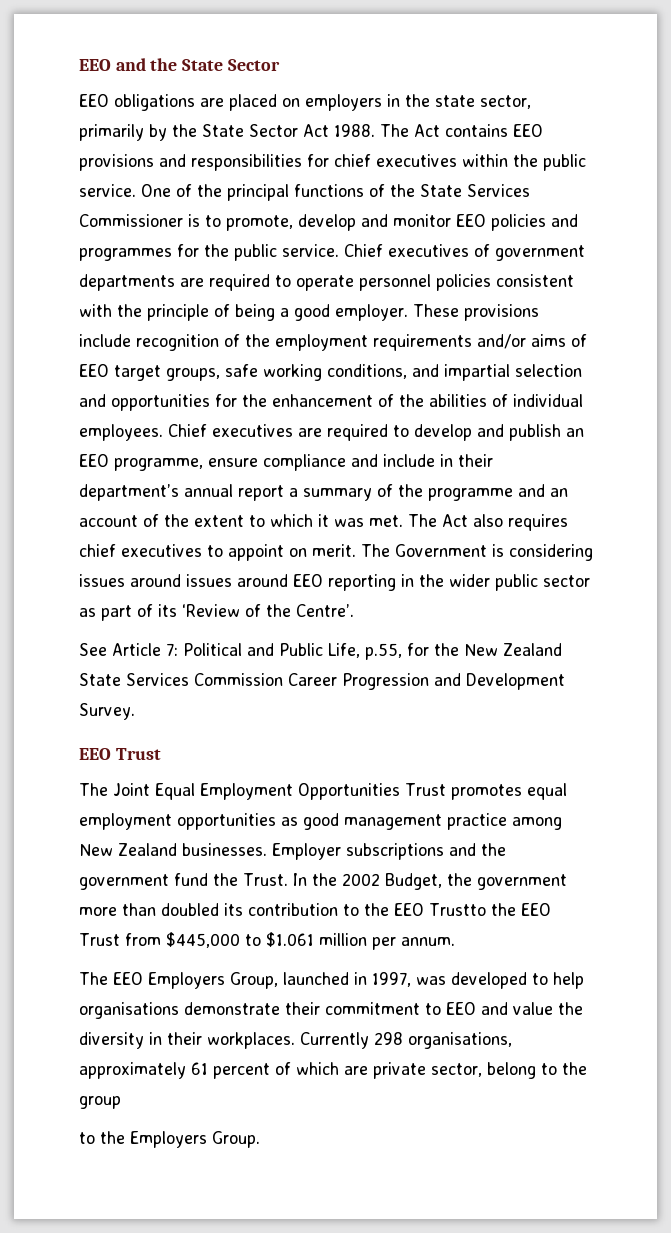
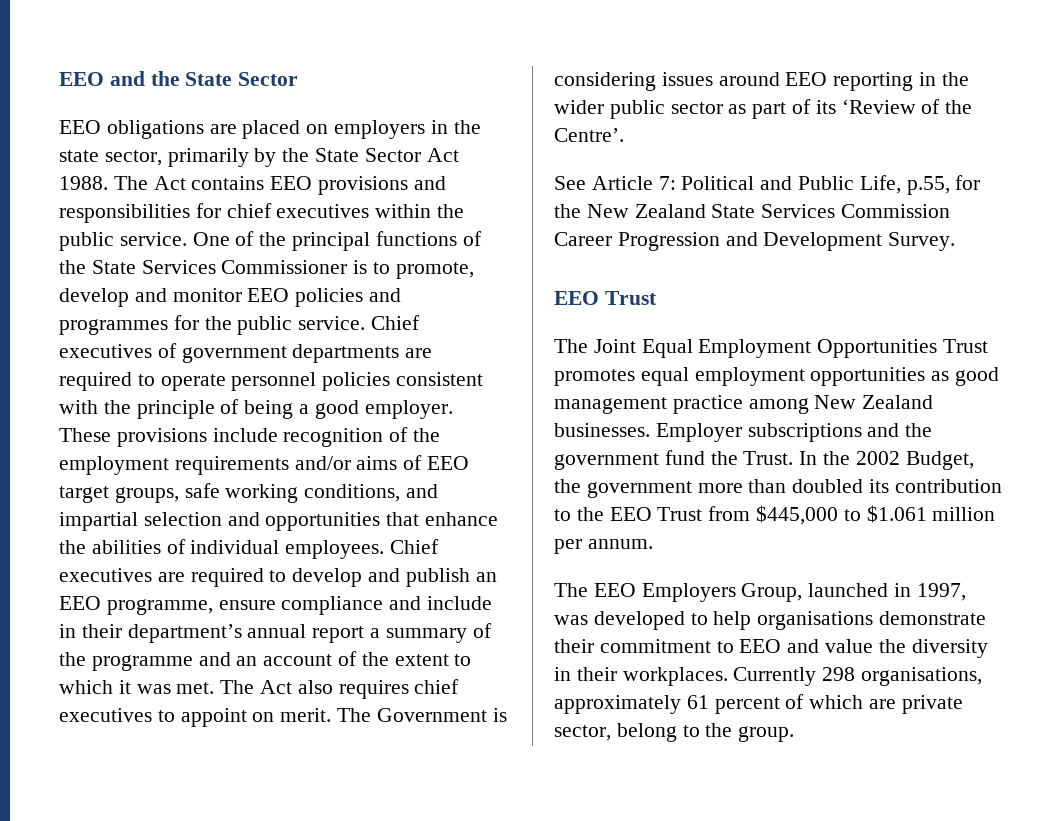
[215,394,394,407] for the enhancement of -> [386,512,499,526] that enhance
[186,574,288,587] issues around -> (780, 79) none
[429,903,551,916] Trustto the EEO -> (652, 514) none
[79,1096,121,1109] [79,1131,260,1148] group // to the Employers Group. -> [738,726,795,742] group.

